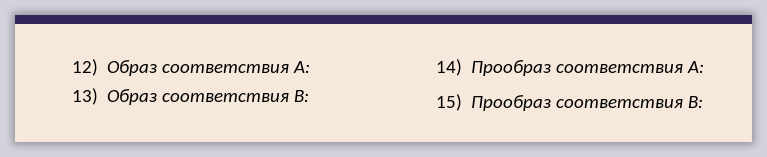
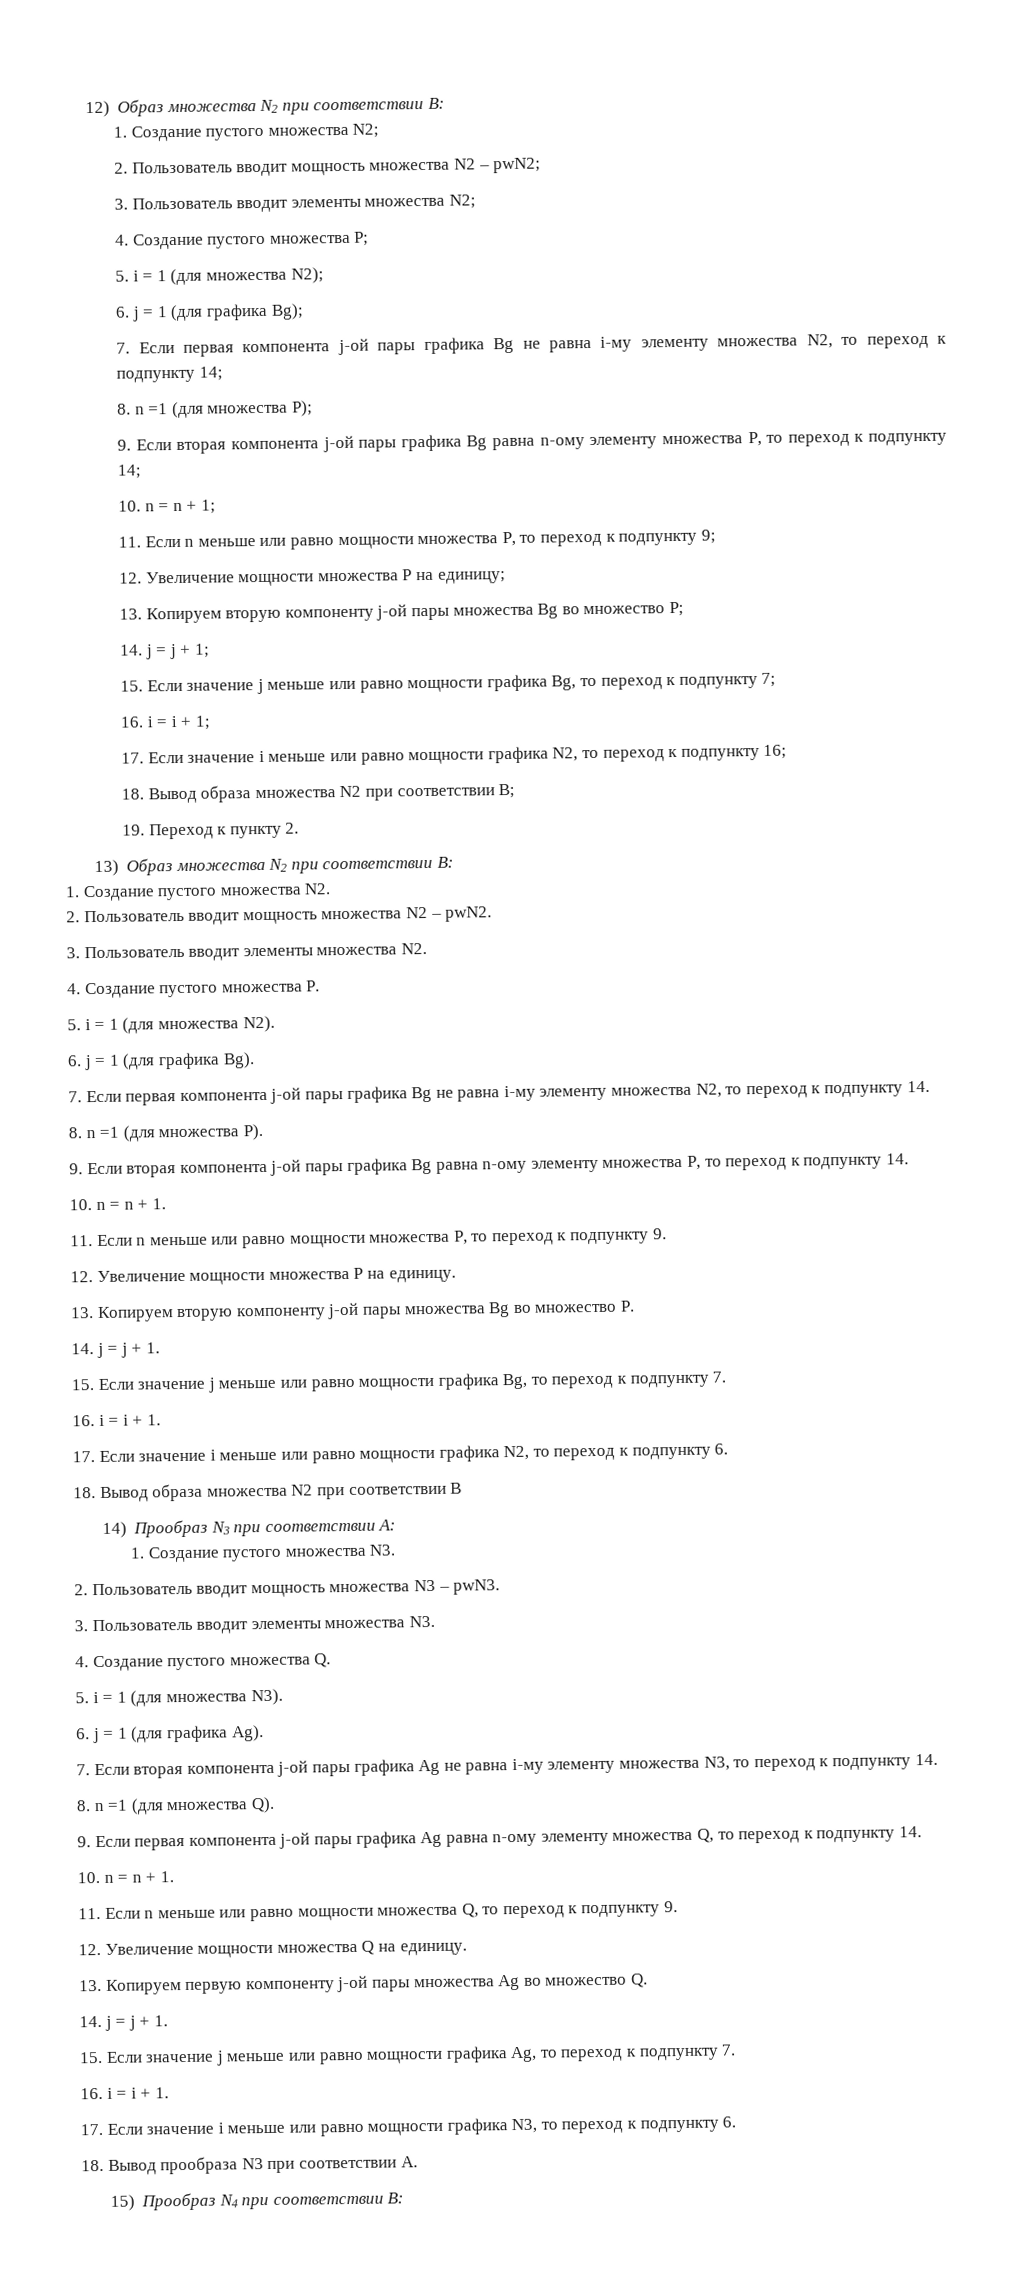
[162,61,311,73] [72,88,310,105] [436,59,705,76] соответствия A: // 13) Образ соответствия B: // 14) Прообраз соответствия A: -> [166,97,446,115] [113,123,380,142] [114,157,542,177] [114,194,477,213] [115,231,370,250] [115,267,324,286] [115,303,304,322] [116,334,947,357] [116,366,223,383] [117,400,314,419] [117,431,947,454] [117,464,142,479] [118,499,217,514] [118,529,716,550] [119,569,506,587] [119,601,685,624] [119,643,211,660] [120,672,777,695] [120,715,212,730] [121,744,788,765] [121,783,516,804] [122,822,300,840] [93,856,455,877] [65,883,331,902] [66,906,493,925] [66,943,427,961] [67,980,321,999] [67,1015,275,1034] [67,1052,255,1071] [68,1080,930,1106] [68,1124,263,1142] [69,1153,910,1178] [69,1198,166,1211] [70,1228,667,1249] [70,1267,456,1285] [70,1300,635,1323] [71,1342,160,1359] [71,1371,727,1393] [72,1414,161,1427] [72,1443,729,1464] [73,1482,463,1502] [101,1519,397,1538] [130,1544,396,1563] [74,1579,501,1598] [74,1615,435,1634] [75,1653,332,1672] [75,1688,283,1707] [76,1725,264,1744] [76,1753,938,1779] [76,1796,275,1815] [77,1826,923,1851] [77,1871,174,1884] [78,1901,678,1922] [78,1940,467,1958] [79,1973,648,1995] [79,2015,168,2031] [79,2044,737,2066] [80,2087,169,2100] [80,2116,737,2137] [81,2156,418,2175] множества N2 при соответствии В: // 1. Создание пустого множества N2; // 2. Пользователь вводит мощность множества N2 – pwN2; // 3. Пользователь вводит элементы множества N2; // 4. Создание пустого множества P; // 5. i = 1 (для множества N2); // 6. j = 1 (для графика Bg); // 7. Если первая компонента j-ой пары графика Bg не равна i-му элементу множества N2, то переход к подпункту 14; // 8. n =1 (для множества P); // 9. Если вторая компонента j-ой пары графика Bg равна n-ому элементу множества P, то переход к подпункту 14; // 10. n = n + 1; // 11. Если n меньше или равно мощности множества P, то переход к подпункту 9; // 12. Увеличение мощности множества P на единицу; // 13. Копируем вторую компоненту j-ой пары множества Bg во множество P; // 14. j = j + 1; // 15. Если значение j меньше или равно мощности графика Bg, то переход к подпункту 7; // 16. i = i + 1; // 17. Если значение i меньше или равно мощности графика N2, то переход к подпункту 16; // 18. Вывод образа множества N2 при соответствии В; // 19. Переход к пункту 2. // 13) Образ множества N2 при соответствии В: // 1. Создание пустого множества N2. // 2. Пользователь вводит мощность множества N2 – pwN2. // 3. Пользователь вводит элементы множества N2. // 4. Создание пустого множества P. // 5. i = 1 (для множества N2). // 6. j = 1 (для графика Bg). // 7. Если первая компонента j-ой пары графика Bg не равна i-му элементу множества N2, то переход к подпункту 14. // 8. n =1 (для множества P). // 9. Если вторая компонента j-ой пары графика Bg равна n-ому элементу множества P, то переход к подпункту 14. // 10. n = n + 1. // 11. Если n меньше или равно мощности множества P, то переход к подпункту 9. // 12. Увеличение мощности множества P на единицу. // 13. Копируем вторую компоненту j-ой пары множества Bg во множество P. // 14. j = j + 1. // 15. Если значение j меньше или равно мощности графика Bg, то переход к подпункту 7. // 16. i = i + 1. // 17. Если значение i меньше или равно мощности графика N2, то переход к подпункту 6. // 18. Вывод образа множества N2 при соответствии В // 14) Прообраз N3 при соответствии A: // 1. Создание пустого множества N3. // 2. Пользователь вводит мощность множества N3 – pwN3. // 3. Пользователь вводит элементы множества N3. // 4. Создание пустого множества Q. // 5. i = 1 (для множества N3). // 6. j = 1 (для графика Ag). // 7. Если вторая компонента j-ой пары графика Ag не равна i-му элементу множества N3, то переход к подпункту 14. // 8. n =1 (для множества Q). // 9. Если первая компонента j-ой пары графика Ag равна n-ому элементу множества Q, то переход к подпункту 14. // 10. n = n + 1. // 11. Если n меньше или равно мощности множества Q, то переход к подпункту 9. // 12. Увеличение мощности множества Q на единицу. // 13. Копируем первую компоненту j-ой пары множества Ag во множество Q. // 14. j = j + 1. // 15. Если значение j меньше или равно мощности графика Ag, то переход к подпункту 7. // 16. i = i + 1. // 17. Если значение i меньше или равно мощности графика N3, то переход к подпункту 6. // 18. Вывод прообраза N3 при соответствии А.
[556,99,684,108] соответствия -> [218,2194,384,2210] N4 при соответствии

